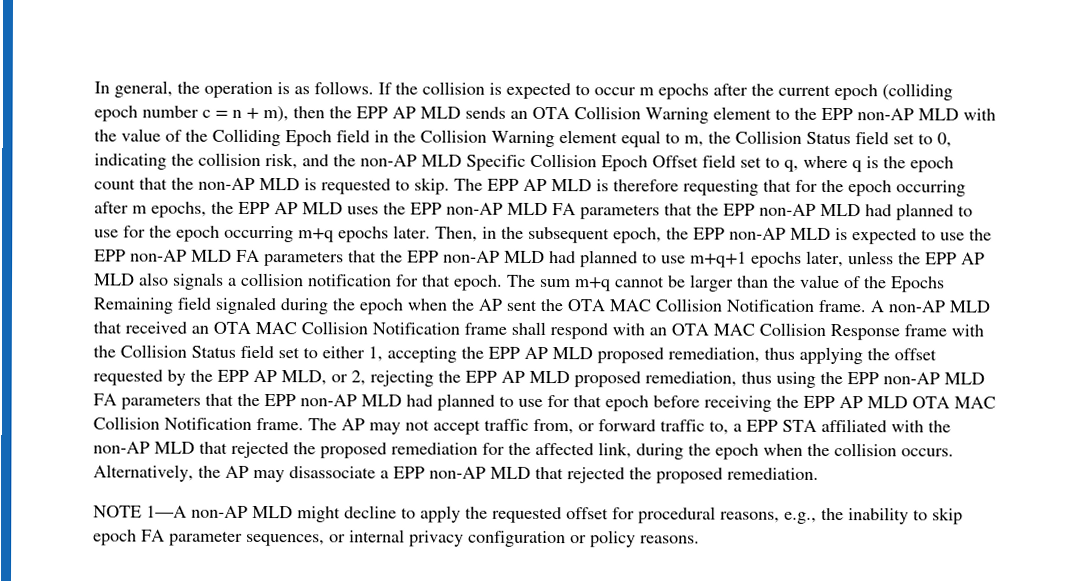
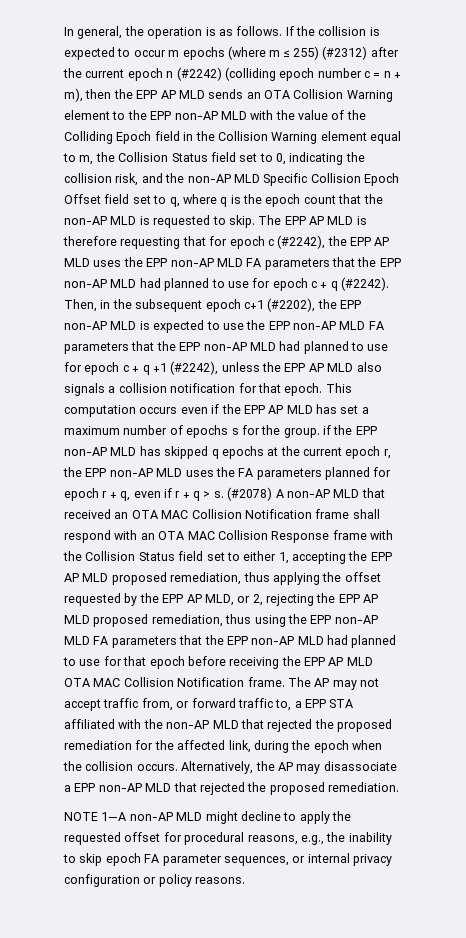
(709, 91) none -> [227,46,368,60] (where m ≤ 255) (#2312)
(878, 92) none -> [166,67,222,81] n (#2242)
[821,179,966,197] [94,201,207,218] the epoch occurring after m epochs, -> [229,235,326,249] epoch c (#2242),
[149,225,431,243] the epoch occurring m+q epochs later. -> [272,277,390,291] epoch c + q (#2242).
[613,227,662,244] epoch, -> [205,298,316,312] epoch c+1 (#2202),
[690,250,844,268] m+q+1 epochs later, -> [64,361,219,375] for epoch c + q +1 (#2242),
[507,274,945,293] [93,296,866,315] The sum m+q cannot be larger than the value of the Epochs Remaining field signaled during the epoch when the AP sent the OTA MAC Collision Notification frame. -> [325,383,352,393] [64,404,369,417] [64,425,377,438] [64,446,391,459] [63,467,392,480] [64,487,273,501] This computation occurs even if the EPP AP MLD has set a maximum number of epochs s for the group. if the EPP non-AP MLD has skipped q epochs at the current epoch r, the EPP non-AP MLD uses the FA parameters planned for epoch r + q, even if r + q > s. (#2078)

